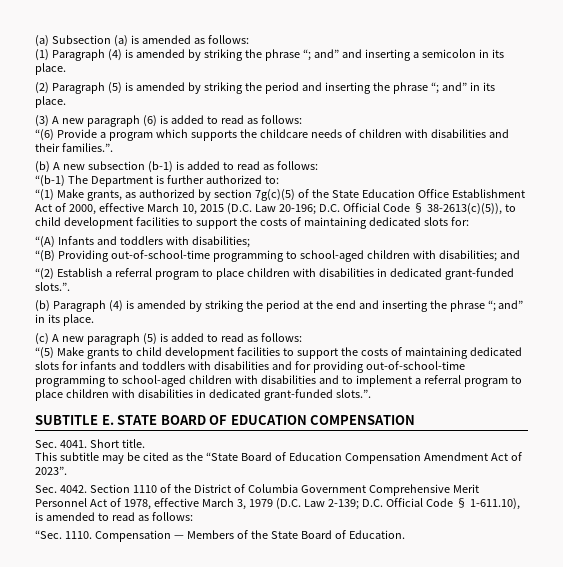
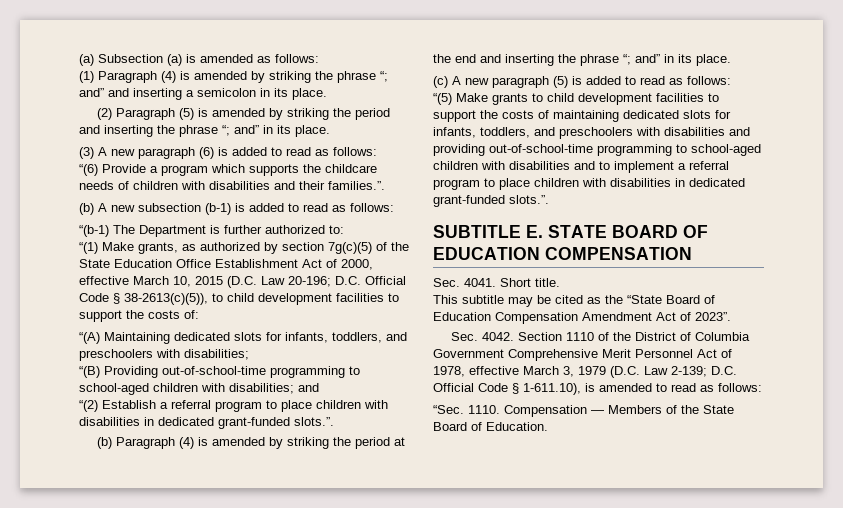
[289,217,469,229] [35,236,163,248] of maintaining dedicated slots for: // “(A) Infants and toddlers -> [184,310,199,319] [79,332,407,344] [79,349,153,361] of: // “(A) Maintaining dedicated slots for infants, toddlers, and preschoolers
[79,361,311,370] infants and toddlers with disabilities and for -> [433,127,750,139] infants, toddlers, and preschoolers with disabilities and

